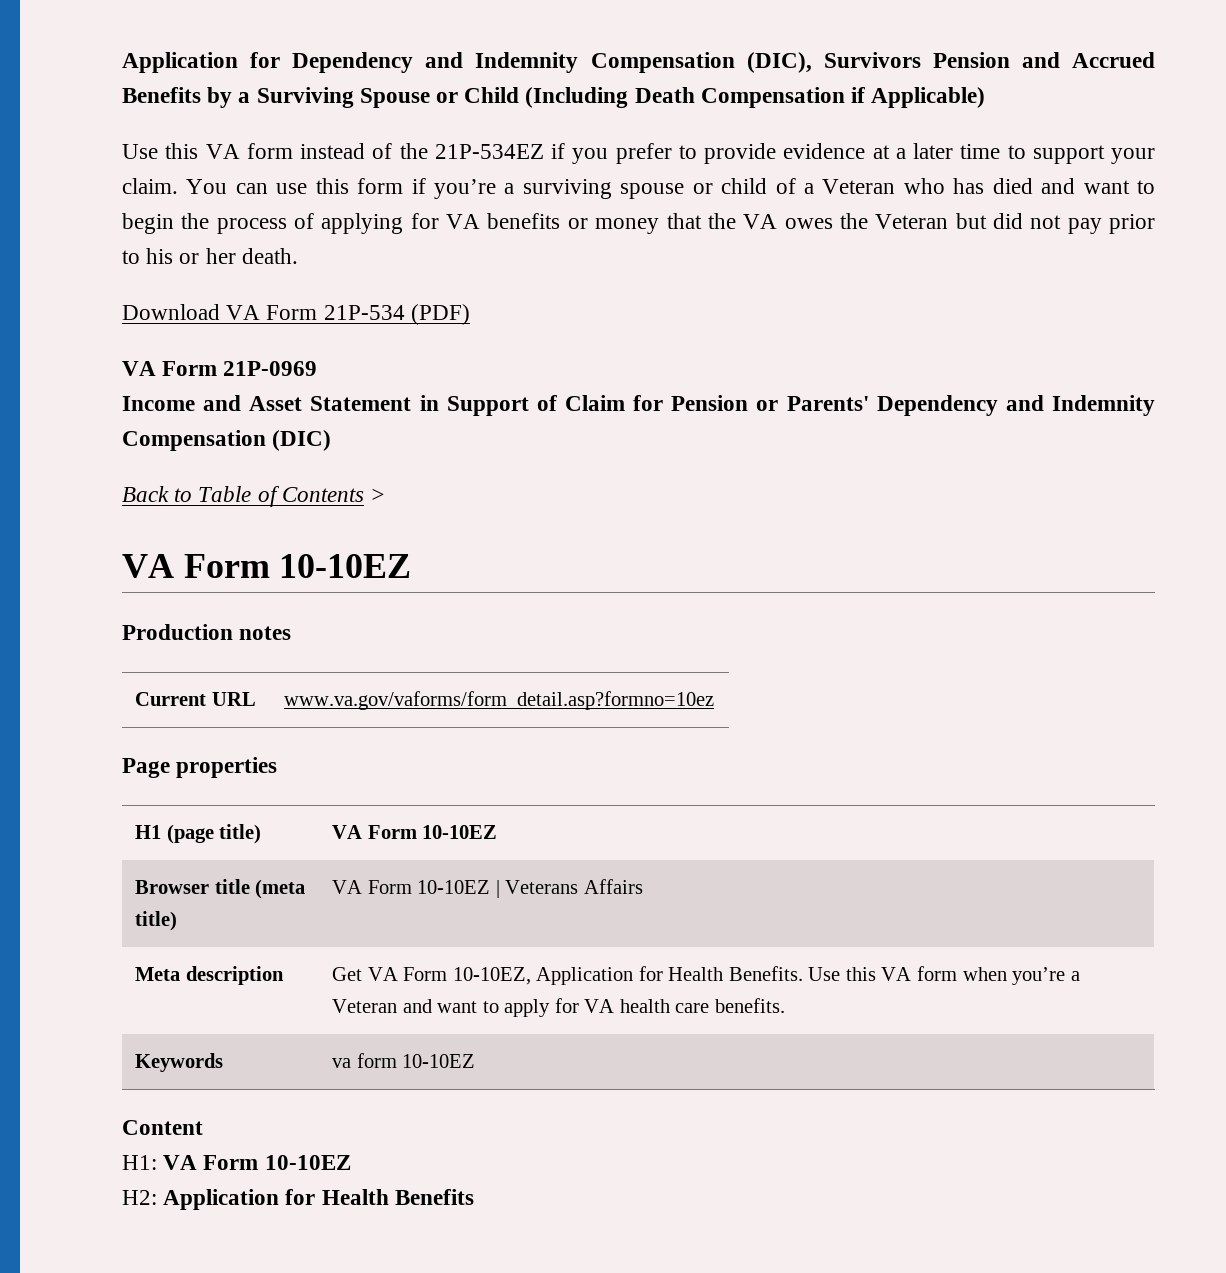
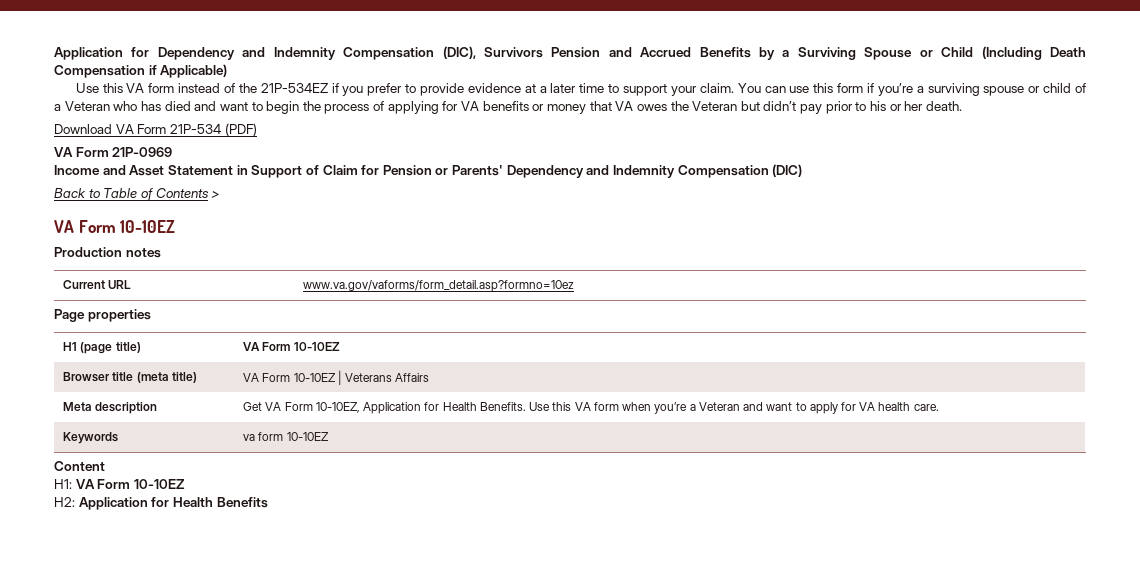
[707,213,736,229] the -> (612, 106) none
[992,213,1062,229] did not -> [763,101,797,111] didn’t
[675,998,785,1013] care benefits. -> [913,404,939,411] care.

